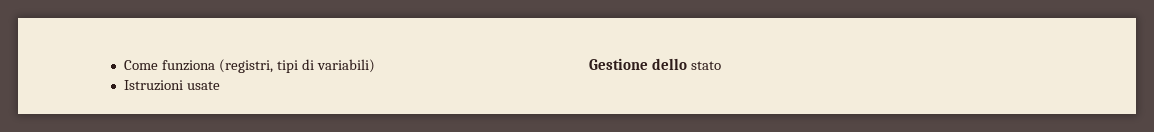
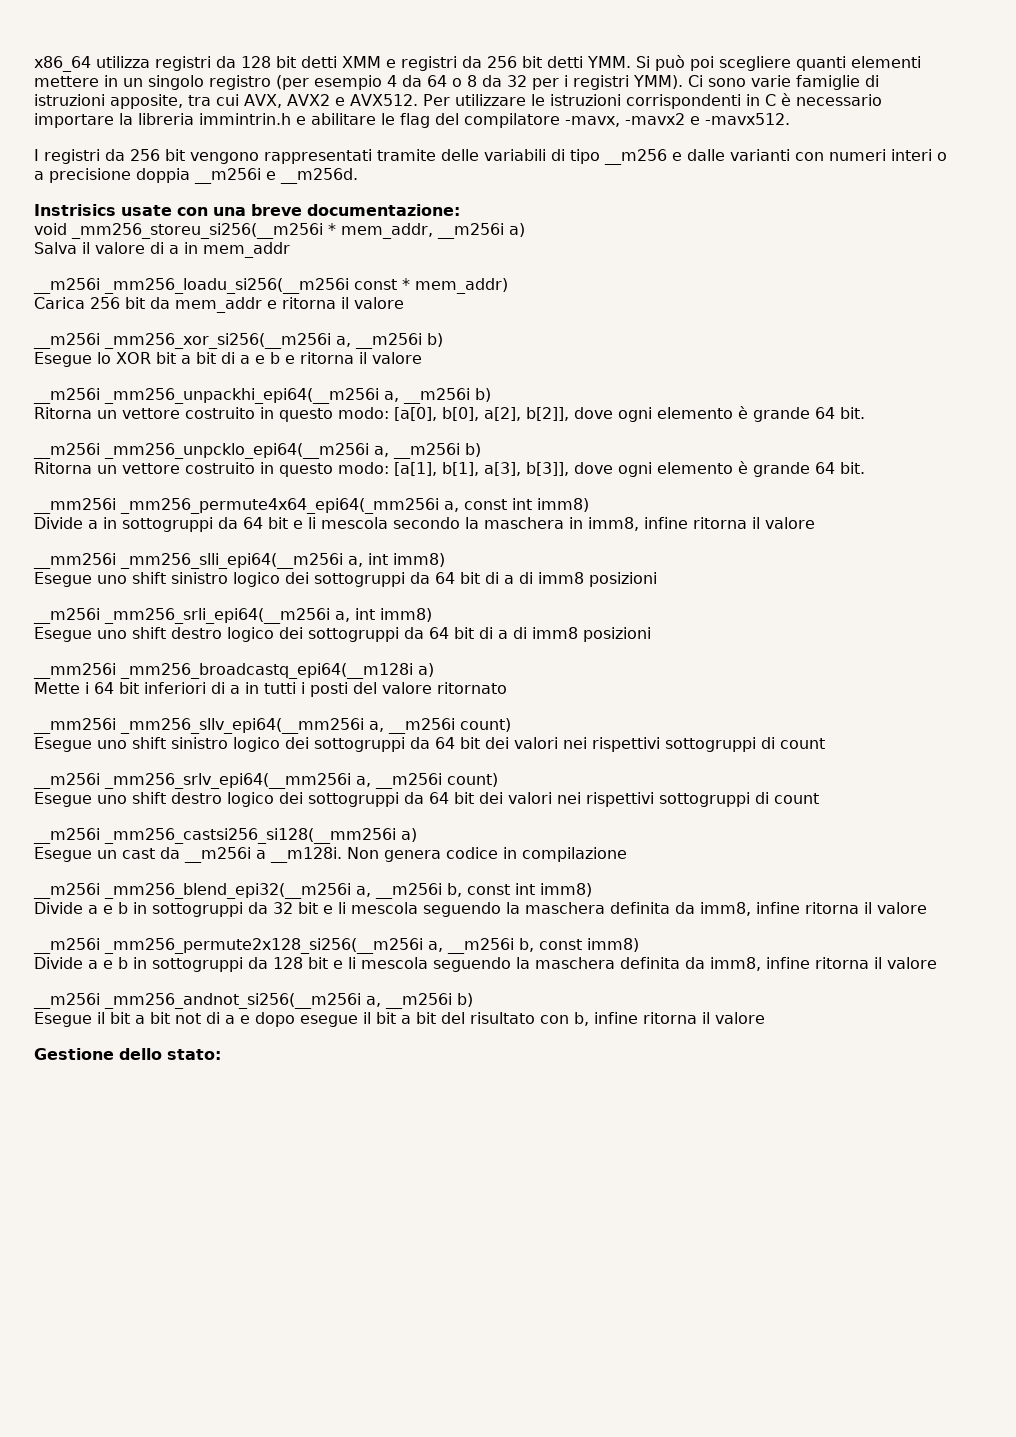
[124,59,375,73] [124,80,221,91] Come funziona (registri, tipi di variabili) // Istruzioni usate -> [34,55,921,72] [34,75,879,90] [34,93,882,109] [34,113,790,128] [34,149,947,165] [34,168,358,184] [34,204,460,216] [34,223,525,239] [34,242,290,258] [33,278,508,294] [34,297,404,313] [33,333,443,349] [34,352,422,367] [33,388,491,404] [34,406,865,422] [33,443,481,459] [34,461,865,477] [33,498,589,514] [34,517,815,532] [33,553,445,569] [34,572,657,587] [33,608,432,624] [34,627,651,642] [33,663,434,679] [34,682,507,697] [33,718,511,734] [34,737,825,752] [33,773,498,789] [34,792,819,807] [33,828,417,844] [34,847,627,863] [33,883,592,899] [34,902,927,917] [33,938,639,954] [34,957,937,972] [33,993,473,1009] [34,1012,765,1027] x86_64 utilizza registri da 128 bit detti XMM e registri da 256 bit detti YMM. Si può poi scegliere quanti elementi mettere in un singolo registro (per esempio 4 da 64 o 8 da 32 per i registri YMM). Ci sono varie famiglie di istruzioni apposite, tra cui AVX, AVX2 e AVX512. Per utilizzare le istruzioni corrispondenti in C è necessario importare la libreria immintrin.h e abilitare le flag del compilatore -mavx, -mavx2 e -mavx512. // I registri da 256 bit vengono rappresentati tramite delle variabili di tipo __m256 e dalle varianti con numeri interi o a precisione doppia __m256i e __m256d. // Instrisics usate con una breve documentazione: // void _mm256_storeu_si256(__m256i * mem_addr, __m256i a) // Salva il valore di a in mem_addr // __m256i _mm256_loadu_si256(__m256i const * mem_addr) // Carica 256 bit da mem_addr e ritorna il valore // __m256i _mm256_xor_si256(__m256i a, __m256i b) // Esegue lo XOR bit a bit di a e b e ritorna il valore // __m256i _mm256_unpackhi_epi64(__m256i a, __m256i b) // Ritorna un vettore costruito in questo modo: [a[0], b[0], a[2], b[2]], dove ogni elemento è grande 64 bit. // __m256i _mm256_unpcklo_epi64(__m256i a, __m256i b) // Ritorna un vettore costruito in questo modo: [a[1], b[1], a[3], b[3]], dove ogni elemento è grande 64 bit. // __mm256i _mm256_permute4x64_epi64(_mm256i a, const int imm8) // Divide a in sottogruppi da 64 bit e li mescola secondo la maschera in imm8, infine ritorna il valore // __mm256i _mm256_slli_epi64(__m256i a, int imm8) // Esegue uno shift sinistro logico dei sottogruppi da 64 bit di a di imm8 posizioni // __m256i _mm256_srli_epi64(__m256i a, int imm8) // Esegue uno shift destro logico dei sottogruppi da 64 bit di a di imm8 posizioni // __mm256i _mm256_broadcastq_epi64(__m128i a) // Mette i 64 bit inferiori di a in tutti i posti del valore ritornato // __mm256i _mm256_sllv_epi64(__mm256i a, __m256i count) // Esegue uno shift sinistro logico dei sottogruppi da 64 bit dei valori nei rispettivi sottogruppi di count // __m256i _mm256_srlv_epi64(__mm256i a, __m256i count) // Esegue uno shift destro logico dei sottogruppi da 64 bit dei valori nei rispettivi sottogruppi di count // __m256i _mm256_castsi256_si128(__mm256i a) // Esegue un cast da __m256i a __m128i. Non genera codice in compilazione // __m256i _mm256_blend_epi32(__m256i a, __m256i b, const int imm8) // Divide a e b in sottogruppi da 32 bit e li mescola seguendo la maschera definita da imm8, infine ritorna il valore // __m256i _mm256_permute2x128_si256(__m256i a, __m256i b, const imm8) // Divide a e b in sottogruppi da 128 bit e li mescola seguendo la maschera definita da imm8, infine ritorna il valore // __m256i _mm256_andnot_si256(__m256i a, __m256i b) // Esegue il bit a bit not di a e dopo esegue il bit a bit del risultato con b, infine ritorna il valore
[690,61,721,70] stato -> [167,1049,221,1060] stato:

